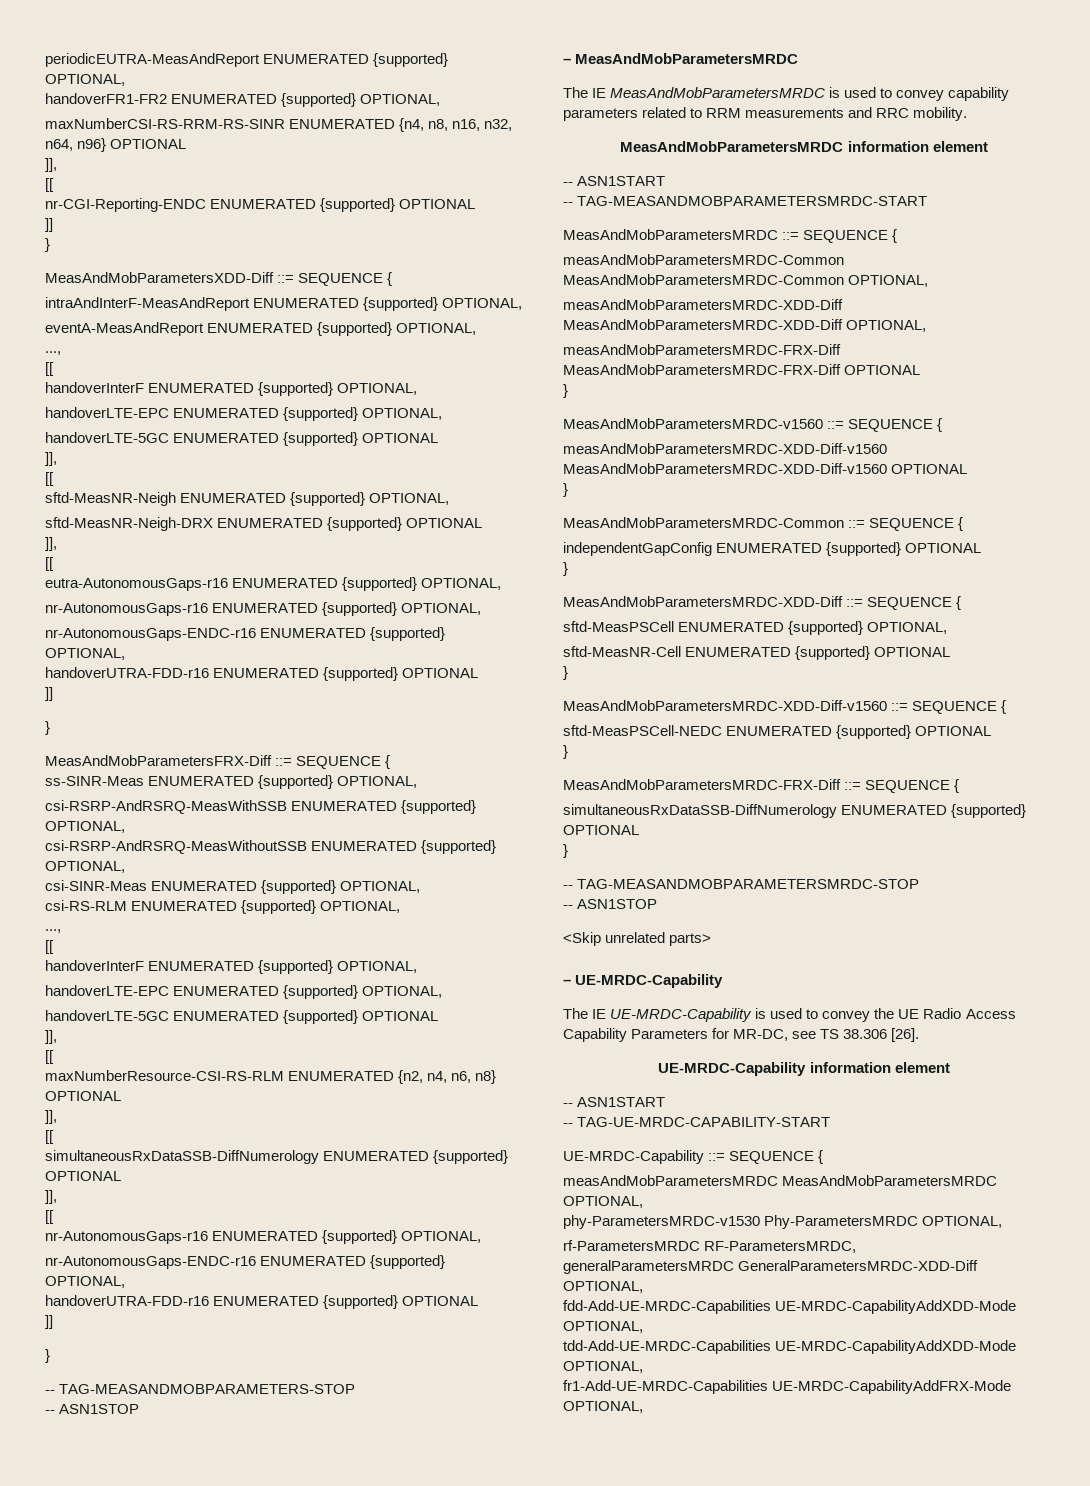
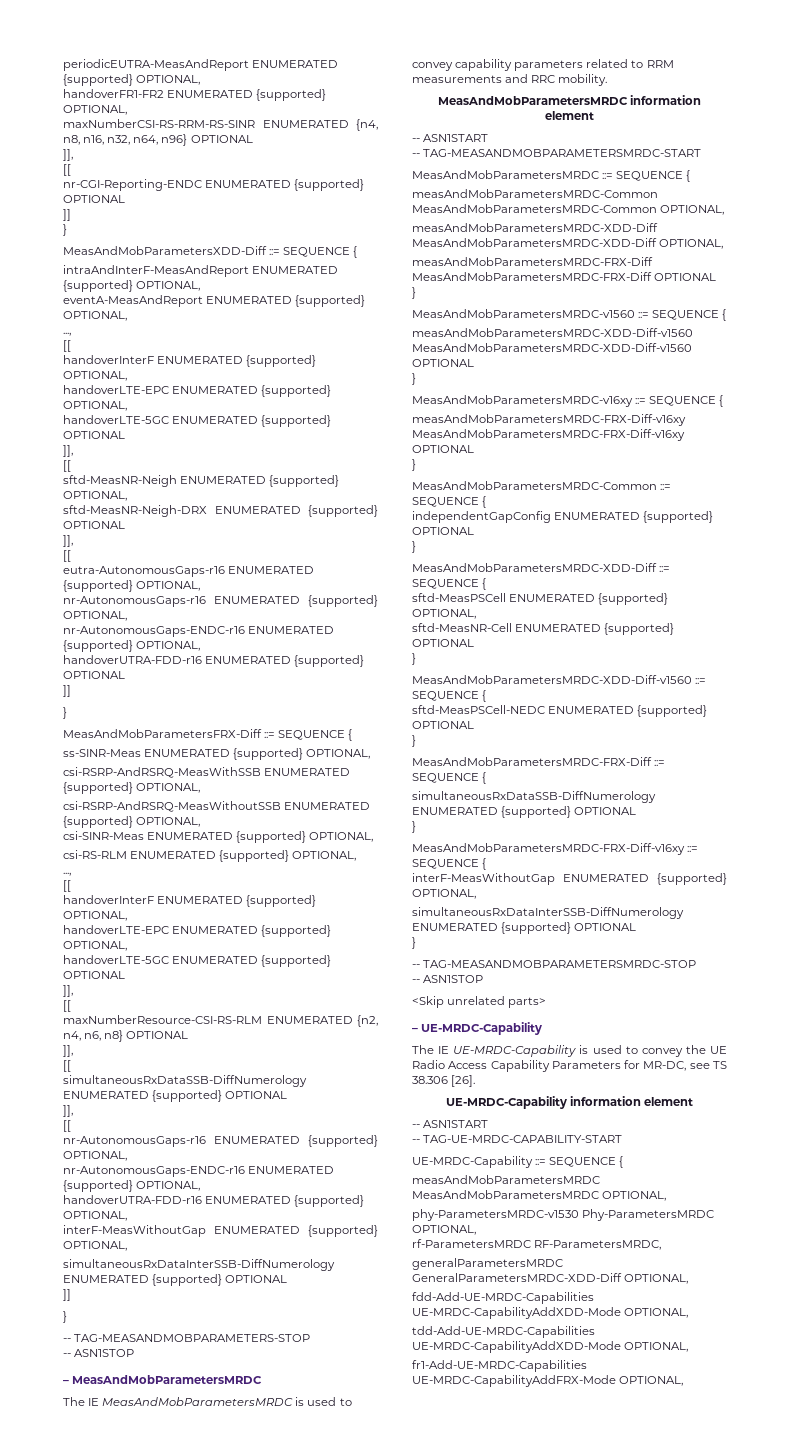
(399, 1302) none -> [63,1211,127,1221] [63,1225,378,1237] [63,1241,127,1251] [63,1259,335,1271] [63,1274,223,1286] OPTIONAL, // interF-MeasWithoutGap ENUMERATED {supported} OPTIONAL, // simultaneousRxDataInterSSB-DiffNumerology ENUMERATED {supported}
(568, 490) none -> [412,395,724,407] [412,414,686,426] [412,429,685,441] [412,445,474,453] [412,459,416,471] // MeasAndMobParametersMRDC-v16xy ::= SEQUENCE { // measAndMobParametersMRDC-FRX-Diff-v16xy MeasAndMobParametersMRDC-FRX-Diff-v16xy OPTIONAL // }
(568, 851) none -> [412,843,699,855] [412,858,487,870] [412,873,727,885] [412,889,476,899] [412,907,684,919] [412,922,637,934] [412,937,416,949] // MeasAndMobParametersMRDC-FRX-Diff-v16xy ::= SEQUENCE { // interF-MeasWithoutGap ENUMERATED {supported} OPTIONAL, // simultaneousRxDataInterSSB-DiffNumerology ENUMERATED {supported} OPTIONAL // }

